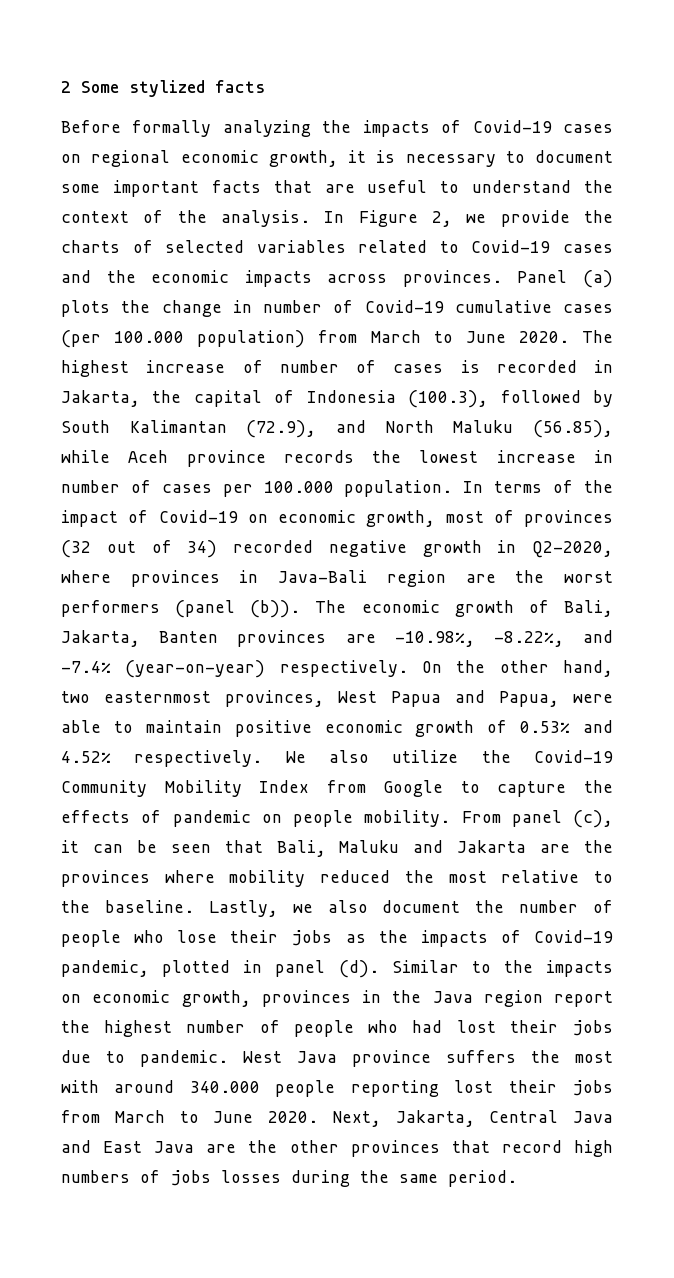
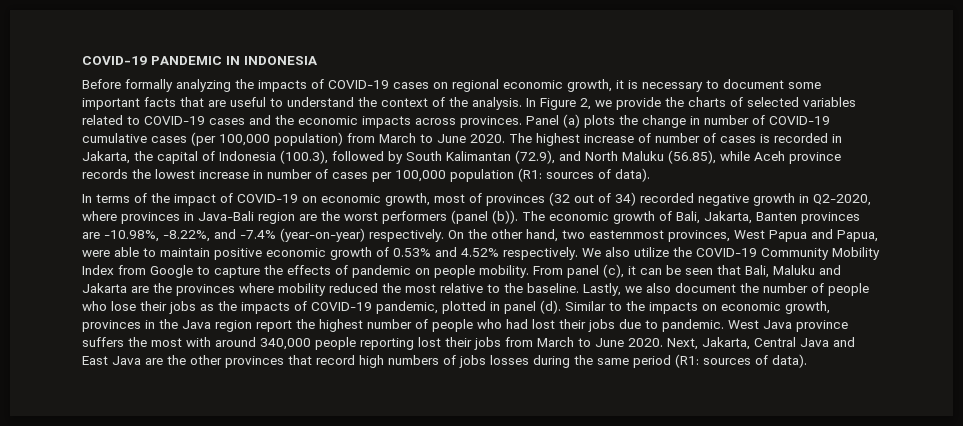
[61,80,265,97] 2 Some stylized facts -> [82,56,318,65] COVID-19 PANDEMIC IN INDONESIA
[472,120,552,133] Covid-19 -> [328,80,389,89] COVID-19
[471,240,551,253] Covid-19 -> [144,116,205,125] COVID-19
[364,300,444,313] Covid-19 -> [769,116,830,125] COVID-19
[114,331,185,343] 100.000 -> [219,134,270,146] 100,000
[263,480,453,497] 100.000 population. -> [395,168,650,182] 100,000 population (R1: sources of data). //
[158,510,238,523] Covid-19 -> [237,194,298,203] COVID-19
[534,750,613,763] Covid-19 -> [696,248,757,257] COVID-19
[533,930,613,943] Covid-19 -> [311,302,372,311] COVID-19
[189,1081,260,1093] 340.000 -> [260,338,311,350] 340,000
[448,1170,517,1187] period. -> [633,354,807,368] period (R1: sources of data).

